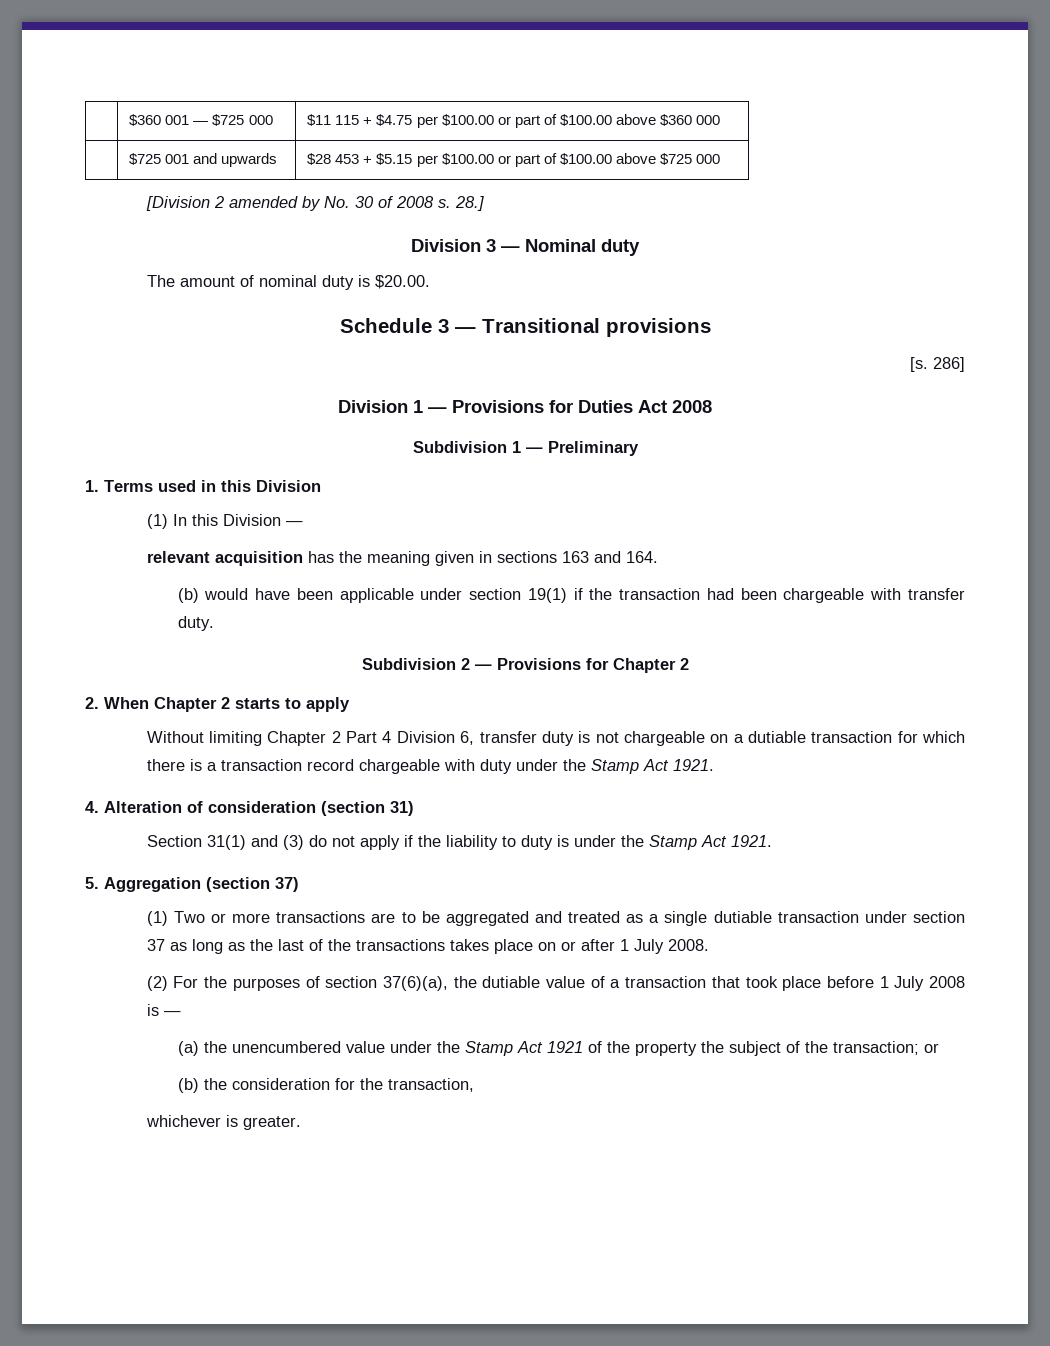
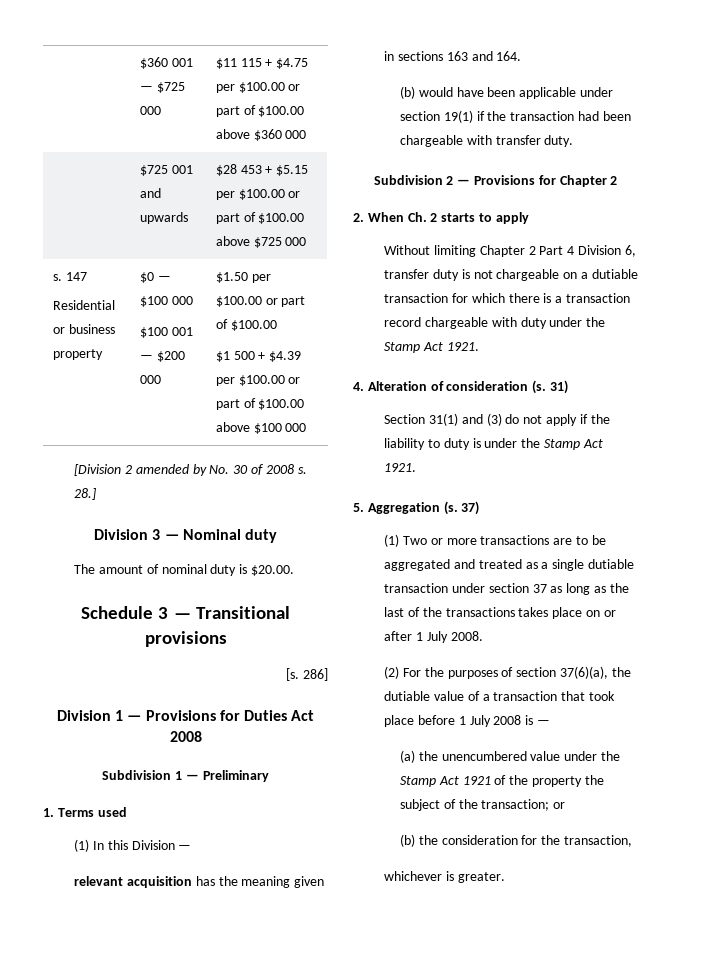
(720, 159) none -> [52,272,87,281] [52,300,115,310] [52,324,115,334] [52,349,103,360] [139,272,171,283] [139,296,193,307] [139,327,193,338] [139,351,185,362] [139,375,161,384] [215,272,271,283] [215,296,306,307] [215,319,277,331] [215,351,302,362] [215,375,301,386] [215,398,305,410] [215,422,307,434] // s. 147 // Residential or business property | $0 — $100 000 // $100 001 — $200 000 | $1.50 per $100.00 or part of $100.00 // $1 500 + $4.39 per $100.00 or part of $100.00 above $100 000
[201,480,321,492] in this Division -> (127, 812) none
[154,697,217,712] Chapter -> [407,212,427,222] Ch.
[321,801,385,816] (section -> [532,380,547,394] (s.
[206,877,270,892] (section -> [443,501,458,515] (s.

